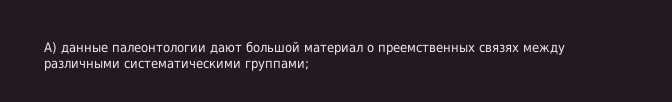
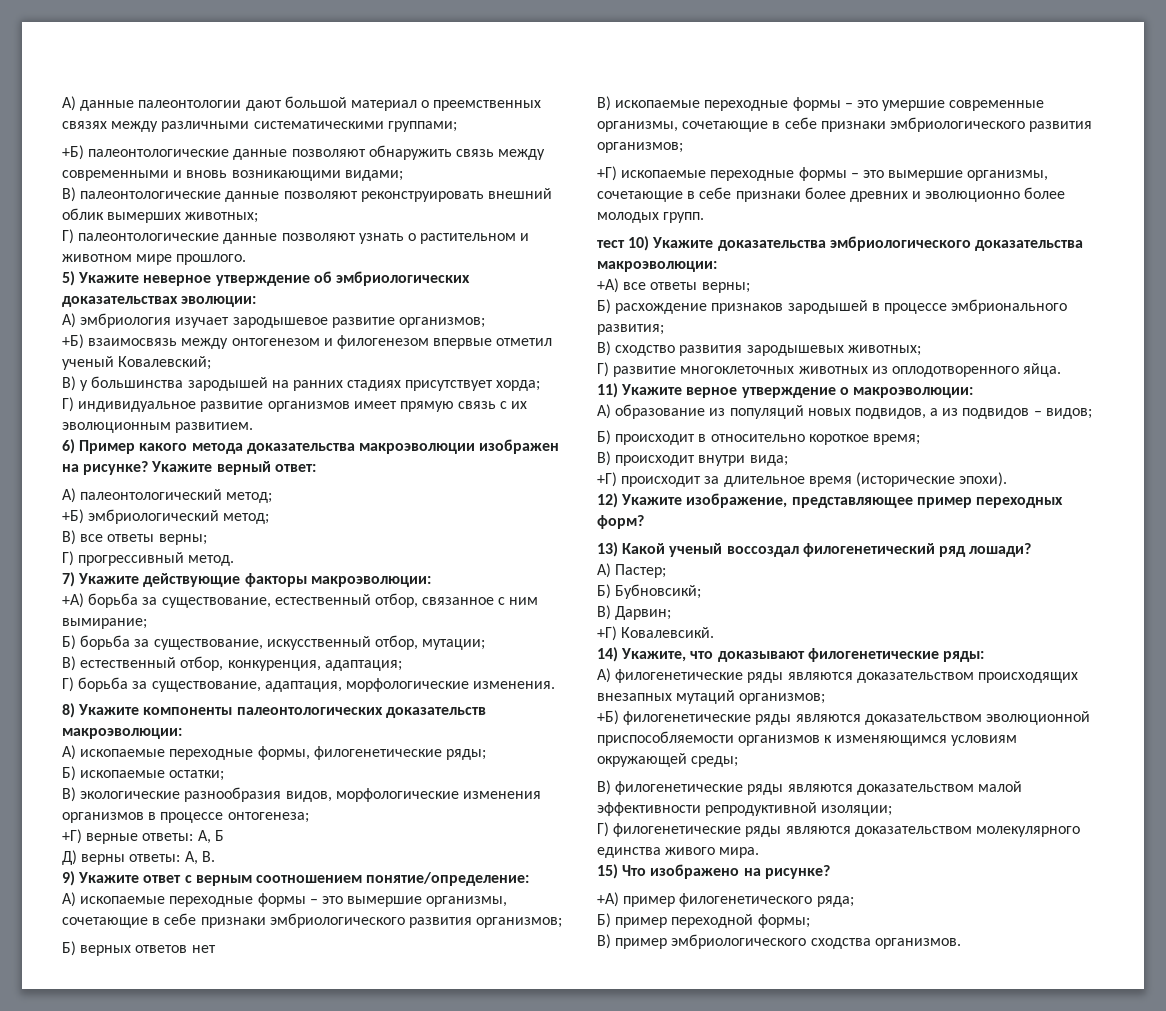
(309, 65) none -> [62,145,546,160] [62,170,403,181] [62,187,552,202] [62,208,259,223] [62,229,530,244] [62,254,247,265] [62,271,470,286] [62,296,257,307] [62,313,485,328] [62,334,553,349] [62,356,212,370] [62,376,541,391] [62,397,528,412] [62,422,254,433] [62,439,560,454] [62,461,316,475] [62,488,273,503] [62,509,270,524] [62,530,207,545] [62,551,235,566] [62,572,431,587] [62,593,539,608] [62,618,147,629] [62,635,486,650] [62,656,402,671] [62,677,556,692] [62,703,486,718] [62,728,182,739] [62,745,486,760] [62,766,225,781] [62,787,541,802] [62,812,309,823] [62,829,224,844] [62,850,215,865] [62,871,530,886] [62,892,508,907] [62,913,563,928] [62,941,216,956] [597,96,1045,111] [597,117,1093,132] [597,142,683,153] [597,166,1049,181] [597,187,1066,202] [597,212,705,223] [597,236,1083,251] [597,261,717,272] [597,278,750,293] [597,299,1068,314] [597,324,664,335] [597,341,921,356] [597,362,1062,377] [597,383,973,398] [597,404,1092,419] [597,430,920,445] [597,451,788,466] [597,472,1008,487] [597,493,1063,508] [597,515,644,529] [597,542,1032,557] [597,563,667,578] [597,584,702,599] [597,605,672,620] [597,626,715,641] [597,647,984,662] [597,668,1078,683] [597,690,826,704] [597,710,1090,725] [597,731,1017,746] [597,753,739,767] [597,780,1022,795] [597,802,893,816] [597,822,1080,837] [597,847,760,858] [597,864,830,879] [597,892,854,907] [597,913,810,928] [597,934,961,949] // +Б) палеонтологические данные позволяют обнаружить связь между современными и вновь возникающими видами; // В) палеонтологические данные позволяют реконструировать внешний облик вымерших животных; // Г) палеонтологические данные позволяют узнать о растительном и животном мире прошлого. // 5) Укажите неверное утверждение об эмбриологических доказательствах эволюции: // А) эмбриология изучает зародышевое развитие организмов; // +Б) взаимосвязь между онтогенезом и филогенезом впервые отметил ученый Ковалевский; // В) у большинства зародышей на ранних стадиях присутствует хорда; // Г) индивидуальное развитие организмов имеет прямую связь с их эволюционным развитием. // 6) Пример какого метода доказательства макроэволюции изображен на рисунке? Укажите верный ответ: // А) палеонтологический метод; // +Б) эмбриологический метод; // В) все ответы верны; // Г) прогрессивный метод. // 7) Укажите действующие факторы макроэволюции: // +А) борьба за существование, естественный отбор, связанное с ним вымирание; // Б) борьба за существование, искусственный отбор, мутации; // В) естественный отбор, конкуренция, адаптация; // Г) борьба за существование, адаптация, морфологические изменения. // 8) Укажите компоненты палеонтологических доказательств макроэволюции: // А) ископаемые переходные формы, филогенетические ряды; // Б) ископаемые остатки; // В) экологические разнообразия видов, морфологические изменения организмов в процессе онтогенеза; // +Г) верные ответы: А, Б // Д) верны ответы: А, В. // 9) Укажите ответ с верным соотношением понятие/определение: // А) ископаемые переходные формы – это вымершие организмы, сочетающие в себе признаки эмбриологического развития организмов; // Б) верных ответов нет // В) ископаемые переходные формы – это умершие современные организмы, сочетающие в себе признаки эмбриологического развития организмов; // +Г) ископаемые переходные формы – это вымершие организмы, сочетающие в себе признаки более древних и эволюционно более молодых групп. // тест 10) Укажите доказательства эмбриологического доказательства макроэволюции: // +А) все ответы верны; // Б) расхождение признаков зародышей в процессе эмбрионального развития; // В) сходство развития зародышевых животных; // Г) развитие многоклеточных животных из оплодотворенного яйца. // 11) Укажите верное утверждение о макроэволюции: // А) образование из популяций новых подвидов, а из подвидов – видов; // Б) происходит в относительно короткое время; // В) происходит внутри вида; // +Г) происходит за длительное время (исторические эпохи). // 12) Укажите изображение, представляющее пример переходных форм? // 13) Какой ученый воссоздал филогенетический ряд лошади? // А) Пастер; // Б) Бубновсикй; // В) Дарвин; // +Г) Ковалевсикй. // 14) Укажите, что доказывают филогенетические ряды: // А) филогенетические ряды являются доказательством происходящих внезапных мутаций организмов; // +Б) филогенетические ряды являются доказательством эволюционной приспособляемости организмов к изменяющимся условиям окружающей среды; // В) филогенетические ряды являются доказательством малой эффективности репродуктивной изоляции; // Г) филогенетические ряды являются доказательством молекулярного единства живого мира. // 15) Что изображено на рисунке? // +А) пример филогенетического ряда; // Б) пример переходной формы; // В) пример эмбриологического сходства организмов.

